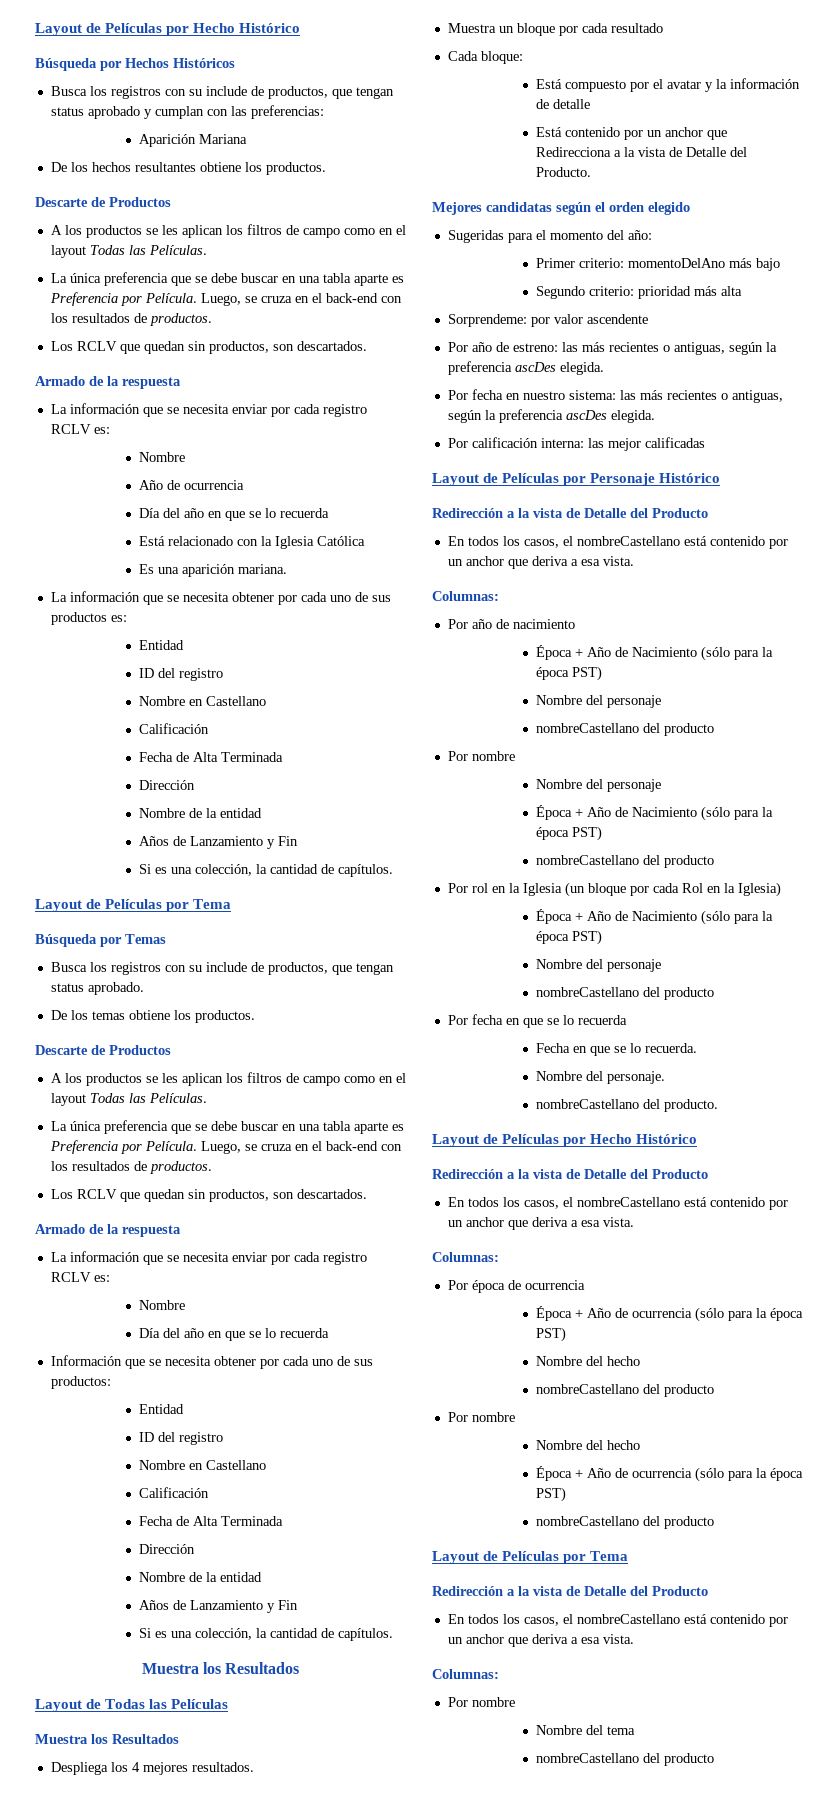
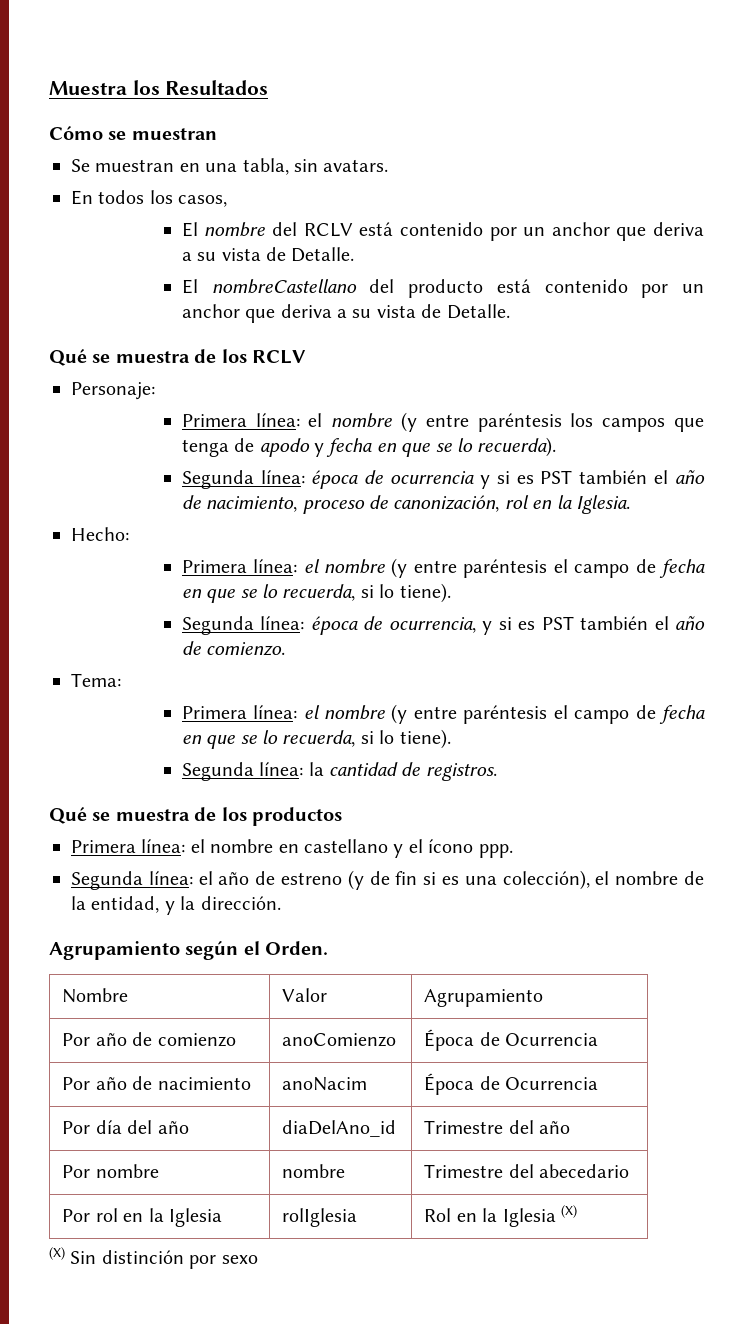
[35,23,301,36] [35,58,235,71] [50,86,394,99] [50,105,324,119] [138,134,247,147] [50,162,326,175] [35,197,171,207] [50,224,406,238] [50,245,207,258] [50,272,404,286] [49,292,402,306] [50,313,212,326] [50,341,367,354] [35,376,181,389] [50,403,367,417] [50,424,110,434] [138,452,185,462] [138,480,244,490] [138,508,329,521] [138,536,365,549] [138,564,287,577] [50,591,391,605] [50,612,127,625] [138,640,184,650] [138,668,223,681] [138,696,266,706] [138,723,209,734] [138,752,283,762] [138,780,195,790] [138,808,262,818] [138,836,298,849] [138,864,393,877] [35,899,232,912] [35,934,166,947] [50,962,394,975] [50,982,144,995] [50,1010,255,1023] [35,1045,171,1055] [50,1072,406,1086] [50,1093,207,1106] [50,1120,404,1134] [49,1140,402,1154] [50,1161,212,1174] [50,1189,367,1202] [35,1224,181,1237] [50,1251,367,1265] [50,1272,110,1282] [138,1300,185,1310] [138,1328,329,1341] [50,1355,373,1369] [50,1376,111,1389] [138,1404,184,1414] [138,1432,223,1445] [138,1460,266,1470] [138,1487,209,1498] [138,1516,283,1526] [138,1544,195,1554] [138,1572,262,1582] [138,1600,298,1613] [138,1628,393,1641] [141,1662,300,1674] [35,1699,229,1712] [35,1734,179,1744] [50,1762,254,1775] [447,23,663,36] [447,51,523,64] [535,78,800,92] [535,99,590,109] [535,127,727,140] [535,147,747,157] [535,167,591,177] [432,202,690,215] [447,230,652,243] [535,258,780,271] [535,286,742,299] [447,314,648,327] [447,342,777,355] [447,361,604,375] [447,389,783,403] [447,409,655,423] [447,437,705,451] [432,473,721,486] [432,508,708,518] [447,536,788,549] [447,556,634,569] [432,591,499,601] [447,619,575,629] [535,645,773,661] [535,666,602,681] [535,695,661,708] [535,723,714,736] [447,751,515,761] [535,779,661,792] [535,805,773,821] [535,826,602,841] [535,855,714,868] [447,882,781,897] [535,909,773,925] [535,930,602,945] [535,959,661,972] [535,987,714,1000] [447,1014,627,1028] [535,1043,697,1056] [535,1071,665,1084] [535,1099,718,1112] [432,1134,698,1147] [432,1169,708,1179] [447,1197,788,1210] [447,1217,634,1230] [432,1252,499,1262] [447,1280,585,1293] [535,1306,803,1322] [535,1327,566,1342] [535,1356,640,1366] [535,1384,714,1397] [447,1412,515,1422] [535,1440,640,1450] [535,1466,803,1482] [535,1487,566,1502] [535,1516,714,1529] [432,1551,629,1564] [432,1586,708,1596] [447,1614,788,1627] [447,1634,634,1647] [432,1669,499,1679] [447,1697,515,1707] [535,1725,635,1735] [535,1753,714,1766] Layout de Películas por Hecho Histórico // Búsqueda por Hechos Históricos // Busca los registros con su include de productos, que tengan status aprobado y cumplan con las preferencias: // Aparición Mariana // De los hechos resultantes obtiene los productos. // Descarte de Productos // A los productos se les aplican los filtros de campo como en el layout Todas las Películas. // La única preferencia que se debe buscar en una tabla aparte es Preferencia por Película. Luego, se cruza en el back-end con los resultados de productos. // Los RCLV que quedan sin productos, son descartados. // Armado de la respuesta // La información que se necesita enviar por cada registro RCLV es: // Nombre // Año de ocurrencia // Día del año en que se lo recuerda // Está relacionado con la Iglesia Católica // Es una aparición mariana. // La información que se necesita obtener por cada uno de sus productos es: // Entidad // ID del registro // Nombre en Castellano // Calificación // Fecha de Alta Terminada // Dirección // Nombre de la entidad // Años de Lanzamiento y Fin // Si es una colección, la cantidad de capítulos. // Layout de Películas por Tema // Búsqueda por Temas // Busca los registros con su include de productos, que tengan status aprobado. // De los temas obtiene los productos. // Descarte de Productos // A los productos se les aplican los filtros de campo como en el layout Todas las Películas. // La única preferencia que se debe buscar en una tabla aparte es Preferencia por Película. Luego, se cruza en el back-end con los resultados de productos. // Los RCLV que quedan sin productos, son descartados. // Armado de la respuesta // La información que se necesita enviar por cada registro RCLV es: // Nombre // Día del año en que se lo recuerda // Información que se necesita obtener por cada uno de sus productos: // Entidad // ID del registro // Nombre en Castellano // Calificación // Fecha de Alta Terminada // Dirección // Nombre de la entidad // Años de Lanzamiento y Fin // Si es una colección, la cantidad de capítulos. // Muestra los Resultados // Layout de Todas las Películas // Muestra los Resultados // Despliega los 4 mejores resultados. // Muestra un bloque por cada resultado // Cada bloque: // Está compuesto por el avatar y la información de detalle // Está contenido por un anchor que Redirecciona a la vista de Detalle del Producto. // Mejores candidatas según el orden elegido // Sugeridas para el momento del año: // Primer criterio: momentoDelAno más bajo // Segundo criterio: prioridad más alta // Sorprendeme: por valor ascendente // Por año de estreno: las más recientes o antiguas, según la preferencia ascDes elegida. // Por fecha en nuestro sistema: las más recientes o antiguas, según la preferencia ascDes elegida. // Por calificación interna: las mejor calificadas // Layout de Películas por Personaje Histórico // Redirección a la vista de Detalle del Producto // En todos los casos, el nombreCastellano está contenido por un anchor que deriva a esa vista. // Columnas: // Por año de nacimiento // Época + Año de Nacimiento (sólo para la época PST) // Nombre del personaje // nombreCastellano del producto // Por nombre // Nombre del personaje // Época + Año de Nacimiento (sólo para la época PST) // nombreCastellano del producto // Por rol en la Iglesia (un bloque por cada Rol en la Iglesia) // Época + Año de Nacimiento (sólo para la época PST) // Nombre del personaje // nombreCastellano del producto // Por fecha en que se lo recuerda // Fecha en que se lo recuerda. // Nombre del personaje. // nombreCastellano del producto. // Layout de Películas por Hecho Histórico // Redirección a la vista de Detalle del Producto // En todos los casos, el nombreCastellano está contenido por un anchor que deriva a esa vista. // Columnas: // Por época de ocurrencia // Época + Año de ocurrencia (sólo para la época PST) // Nombre del hecho // nombreCastellano del producto // Por nombre // Nombre del hecho // Época + Año de ocurrencia (sólo para la época PST) // nombreCastellano del producto // Layout de Películas por Tema // Redirección a la vista de Detalle del Producto // En todos los casos, el nombreCastellano está contenido por un anchor que deriva a esa vista. // Columnas: // Por nombre // Nombre del tema // nombreCastellano del producto -> [49,80,269,95] [49,126,217,140] [71,158,389,175] [71,190,228,207] [181,222,705,241] [181,247,355,262] [181,279,704,298] [181,304,510,323] [49,349,306,366] [71,382,155,400] [181,412,705,432] [181,437,557,457] [181,470,705,489] [181,495,630,514] [71,527,129,541] [181,558,706,578] [181,583,451,603] [181,616,706,635] [181,641,286,656] [71,673,121,687] [181,704,706,724] [181,729,451,749] [181,762,497,781] [49,807,342,826] [71,839,513,858] [71,870,704,890] [71,896,281,915] [49,941,329,960] [62,988,129,1003] [282,988,328,1002] [424,989,544,1007] [62,1032,236,1047] [282,1033,397,1047] [424,1029,599,1051] [62,1076,251,1090] [282,1077,368,1091] [424,1073,599,1095] [62,1120,189,1134] [282,1120,397,1137] [424,1120,571,1134] [62,1164,159,1178] [282,1164,346,1178] [424,1164,630,1178] [62,1208,222,1227] [282,1208,358,1227] [424,1205,577,1227] [49,1247,258,1269] Muestra los Resultados // Cómo se muestran // Se muestran en una tabla, sin avatars. // En todos los casos, // El nombre del RCLV está contenido por un anchor que deriva a su vista de Detalle. // El nombreCastellano del producto está contenido por un anchor que deriva a su vista de Detalle. // Qué se muestra de los RCLV // Personaje: // Primera línea: el nombre (y entre paréntesis los campos que tenga de apodo y fecha en que se lo recuerda). // Segunda línea: época de ocurrencia y si es PST también el año de nacimiento, proceso de canonización, rol en la Iglesia. // Hecho: // Primera línea: el nombre (y entre paréntesis el campo de fecha en que se lo recuerda, si lo tiene). // Segunda línea: época de ocurrencia, y si es PST también el año de comienzo. // Tema: // Primera línea: el nombre (y entre paréntesis el campo de fecha en que se lo recuerda, si lo tiene). // Segunda línea: la cantidad de registros. // Qué se muestra de los productos // Primera línea: el nombre en castellano y el ícono ppp. // Segunda línea: el año de estreno (y de fin si es una colección), el nombre de la entidad, y la dirección. // Agrupamiento según el Orden. // Nombre | Valor | Agrupamiento // Por año de comienzo | anoComienzo | Época de Ocurrencia // Por año de nacimiento | anoNacim | Época de Ocurrencia // Por día del año | diaDelAno_id | Trimestre del año // Por nombre | nombre | Trimestre del abecedario // Por rol en la Iglesia | rolIglesia | Rol en la Iglesia (X) // (X) Sin distinción por sexo

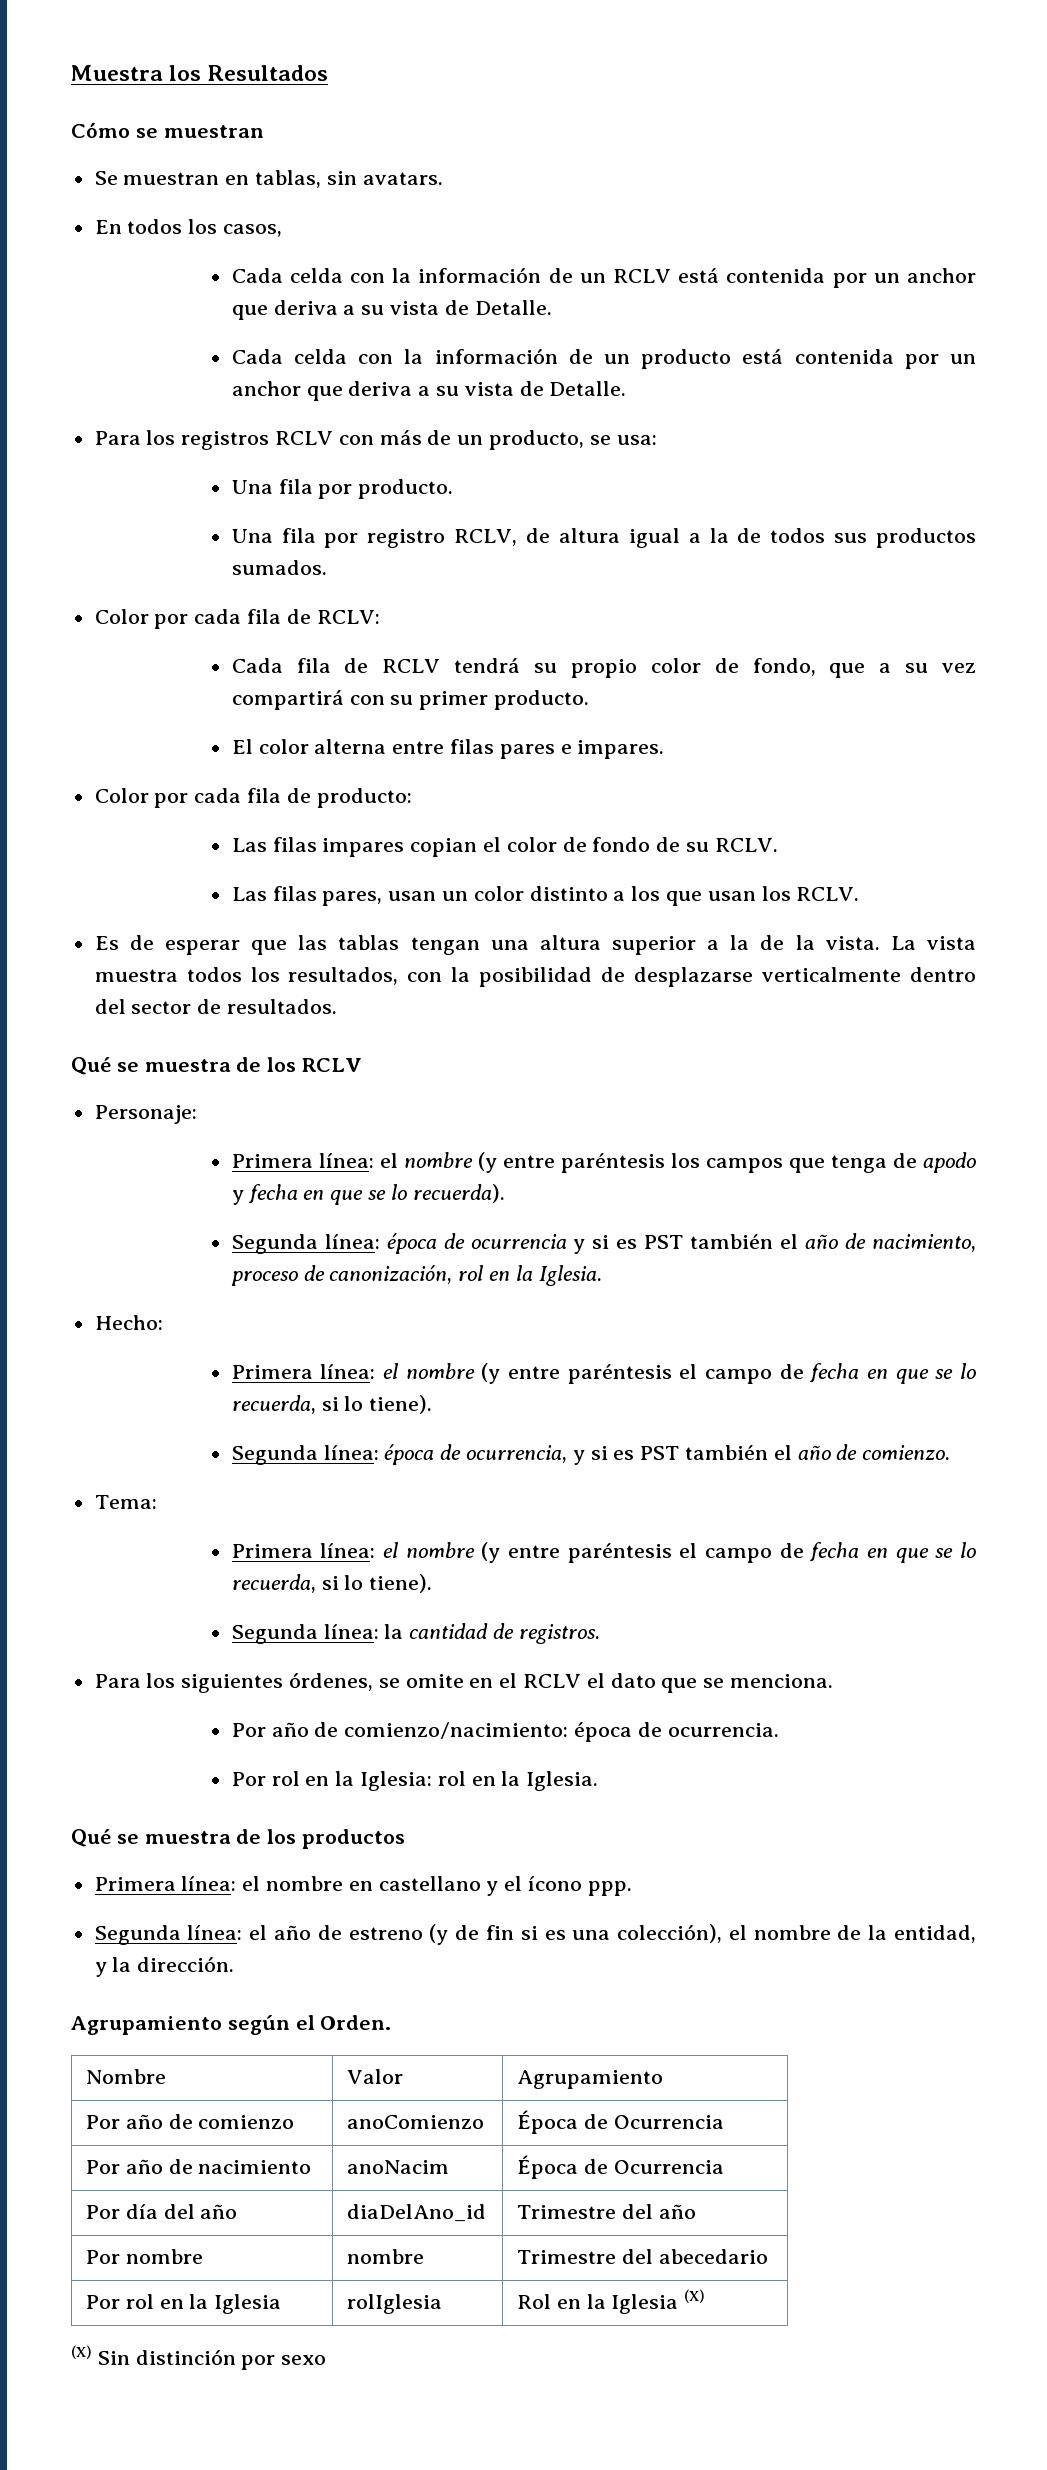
[205,158,289,175] una tabla, -> [255,170,322,188] tablas,
[181,222,298,237] El nombre del -> [231,267,606,283] Cada celda con la información de un
[399,222,483,236] contenido -> [726,268,826,283] contenida
[181,279,395,294] El nombreCastellano del -> [231,348,630,364] Cada celda con la información de un
[544,279,628,293] contenido -> [794,349,894,364] contenida
(510, 311) none -> [94,430,657,450] [231,479,454,499] [231,528,977,548] [231,560,327,575] [94,609,380,629] [231,658,977,678] [231,690,589,710] [231,739,665,759] [94,788,412,808] [231,837,778,857] [231,886,860,906] [94,935,977,955] [94,967,976,987] [94,999,338,1014] // Para los registros RCLV con más de un producto, se usa: // Una fila por producto. // Una fila por registro RCLV, de altura igual a la de todos sus productos sumados. // Color por cada fila de RCLV: // Cada fila de RCLV tendrá su propio color de fondo, que a su vez compartirá con su primer producto. // El color alterna entre filas pares e impares. // Color por cada fila de producto: // Las filas impares copian el color de fondo de su RCLV. // Las filas pares, usan un color distinto a los que usan los RCLV. // Es de esperar que las tablas tengan una altura superior a la de la vista. La vista muestra todos los resultados, con la posibilidad de desplazarse verticalmente dentro del sector de resultados.
(497, 772) none -> [94,1672,834,1693] [231,1722,779,1742] [231,1771,599,1791] // Para los siguientes órdenes, se omite en el RCLV el dato que se menciona. // Por año de comienzo/nacimiento: época de ocurrencia. // Por rol en la Iglesia: rol en la Iglesia.

